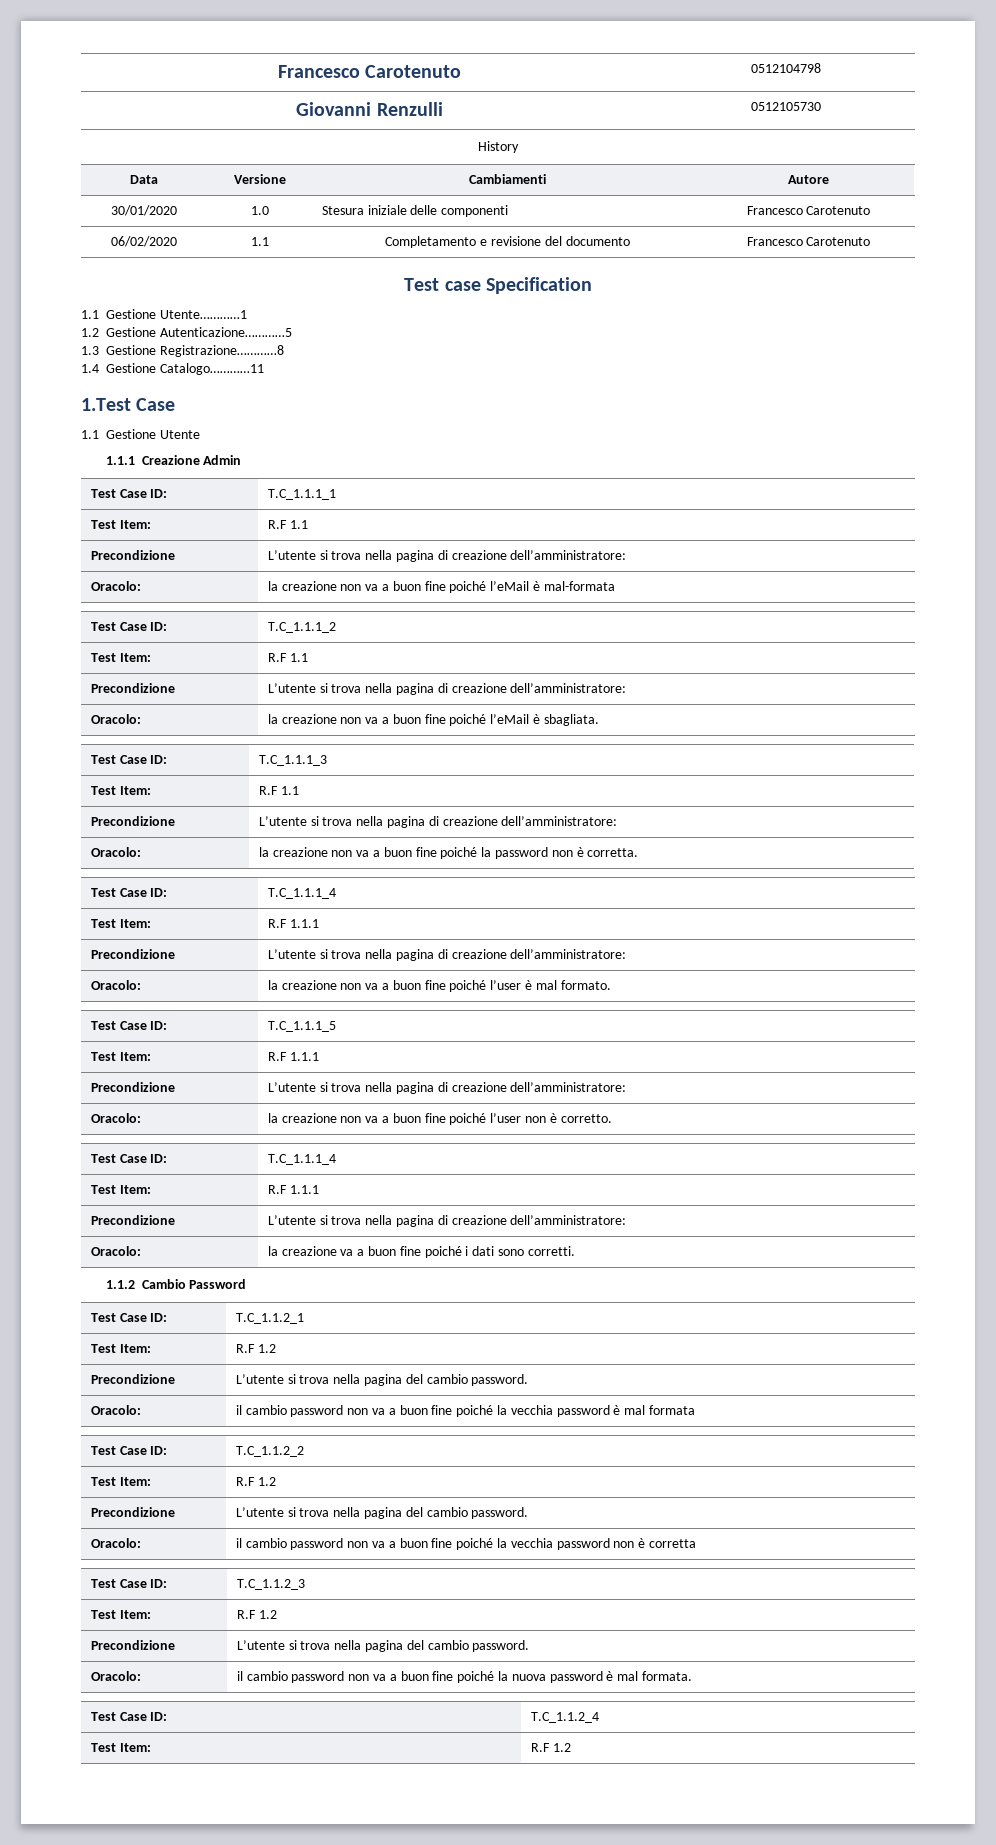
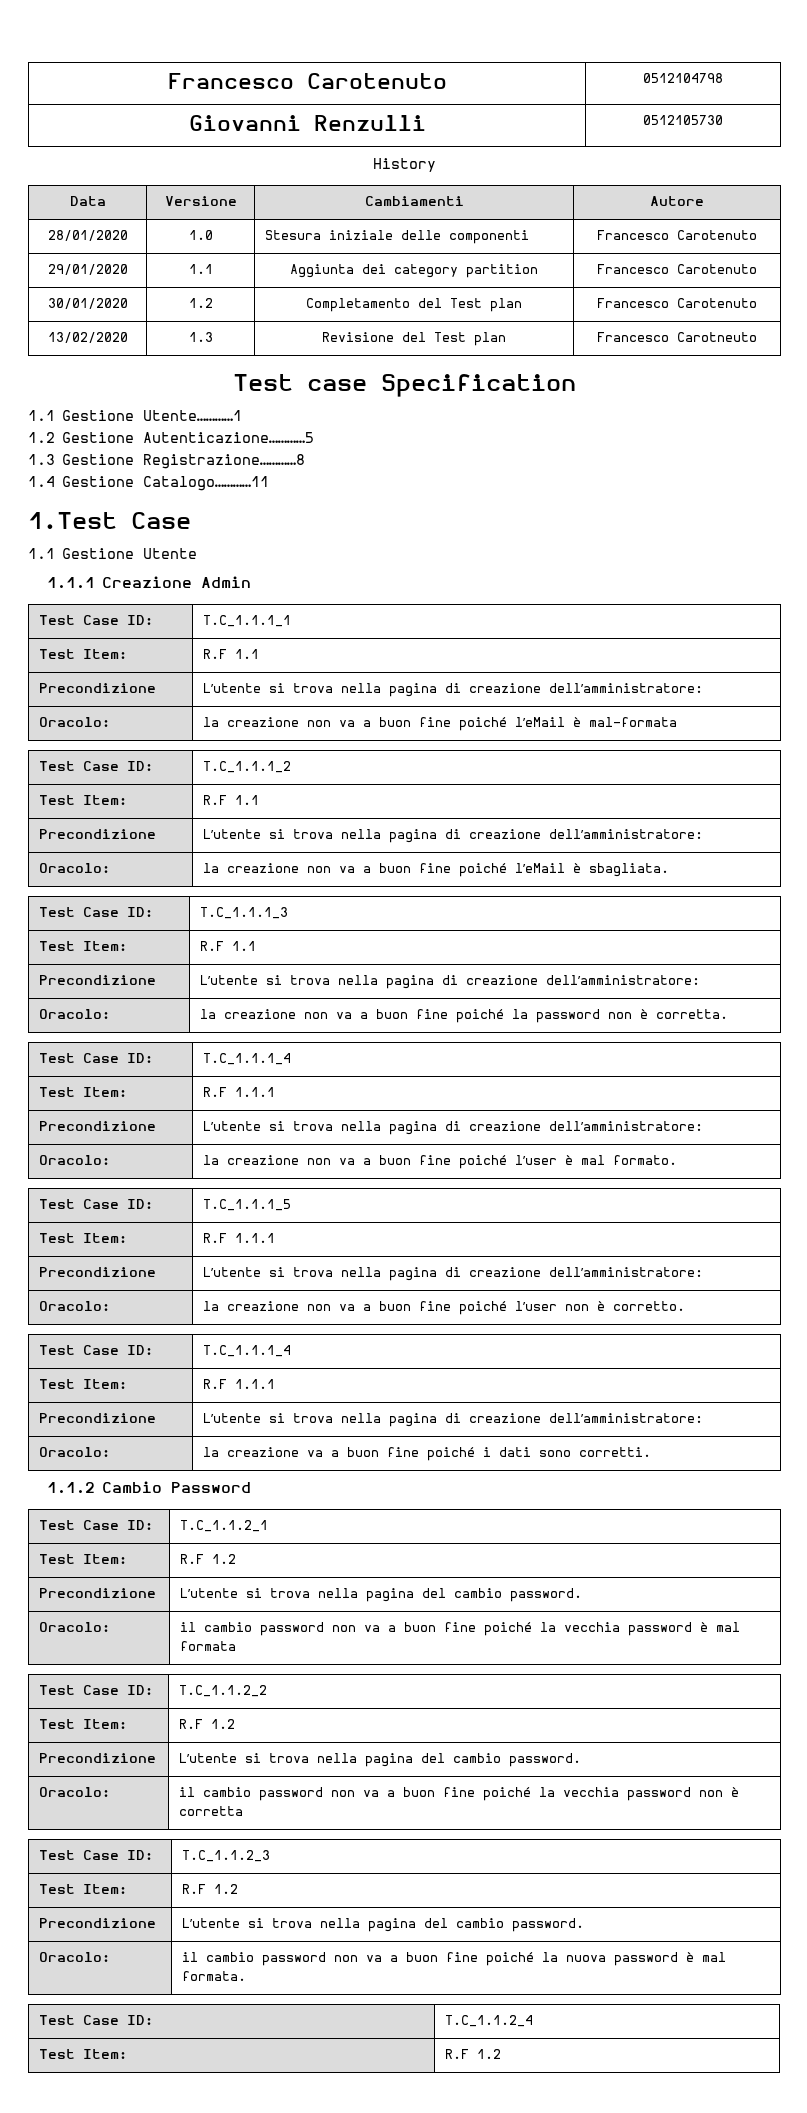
[111,205,177,216] 30/01/2020 -> [47,230,128,241] 28/01/2020
[111,236,177,247] 06/02/2020 -> [47,264,128,275] 29/01/2020
[385,236,630,248] [746,237,871,246] Completamento e revisione del documento | Francesco Carotenuto -> [290,264,538,278] [597,264,757,274] [47,298,128,309] [188,298,213,308] [306,298,522,312] [597,298,757,308] [47,332,128,343] [188,332,213,342] [322,332,506,346] [597,332,757,342] Aggiunta dei category partition | Francesco Carotenuto // 30/01/2020 | 1.2 | Completamento del Test plan | Francesco Carotenuto // 13/02/2020 | 1.3 | Revisione del Test plan | Francesco Carotneuto

